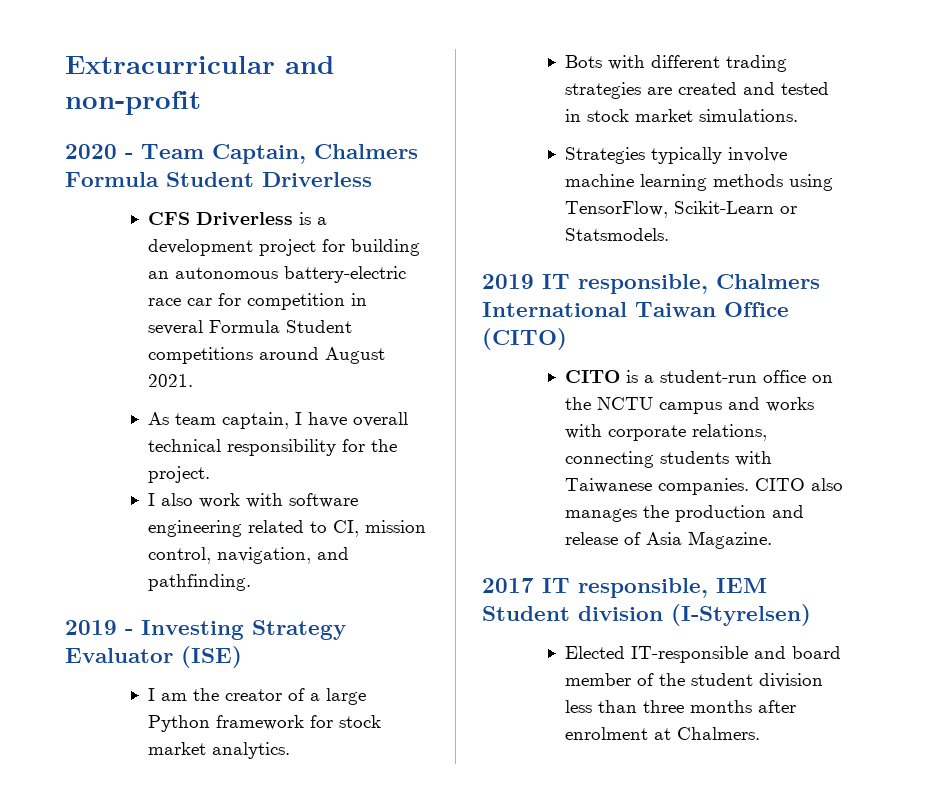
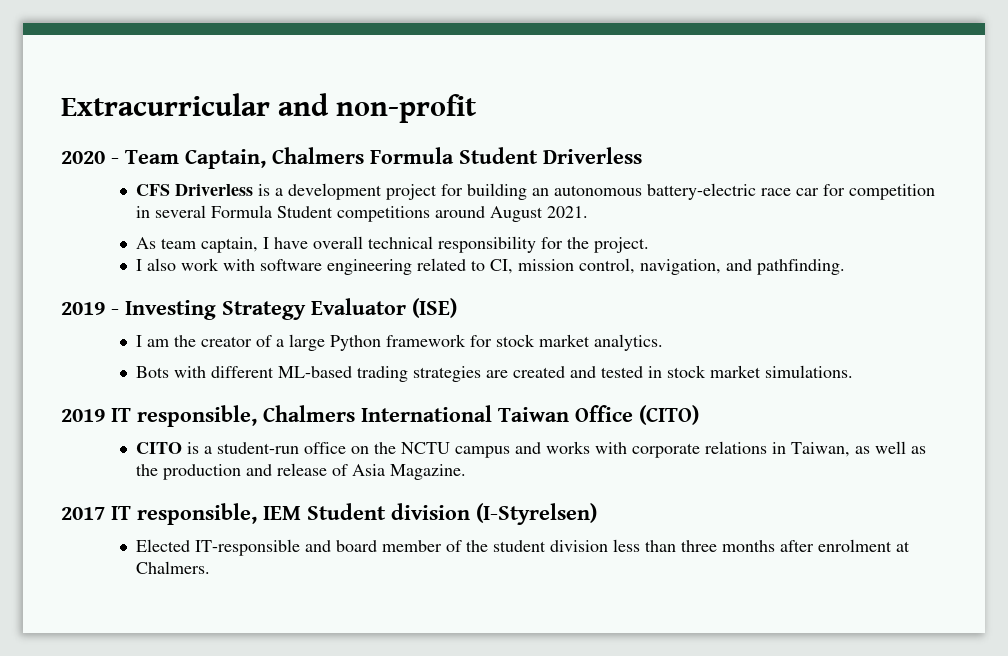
(720, 61) none -> [277,366,352,378] ML-based
[564,147,787,164] [564,174,833,191] [564,201,797,218] [564,228,669,241] // Strategies typically involve machine learning methods using TensorFlow, Scikit-Learn or Statsmodels. -> (853, 371) none
[691,424,767,441] [564,451,772,468] [564,478,843,495] [564,509,637,522] relations, connecting students with Taiwanese companies. CITO also manages -> [704,441,926,457] relations in Taiwan, as well as

